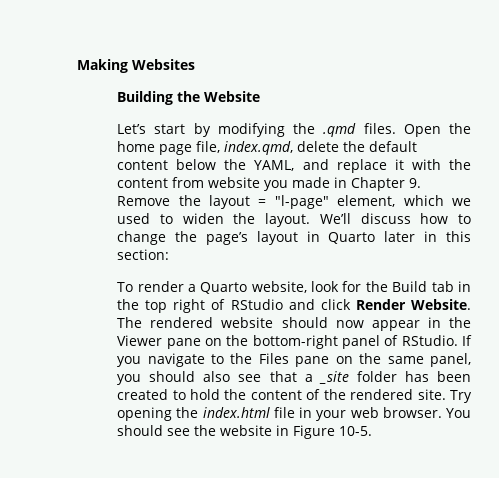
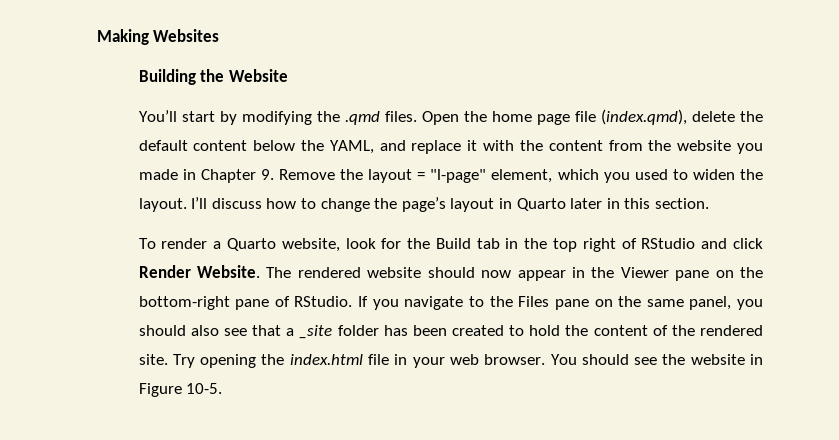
[117,124,147,134] Let’s -> [138,110,177,122] You’ll
[196,141,294,155] file, index.qmd, -> [574,109,687,125] file (index.qmd),
(205, 182) none -> [648,140,672,151] the
[452,198,472,206] we -> [603,172,630,183] you
[319,213,351,224] We’ll -> [191,197,208,209] I’ll
[117,249,170,260] section: -> [654,198,709,209] section.
[341,335,380,349] panel -> [235,299,270,310] pane

